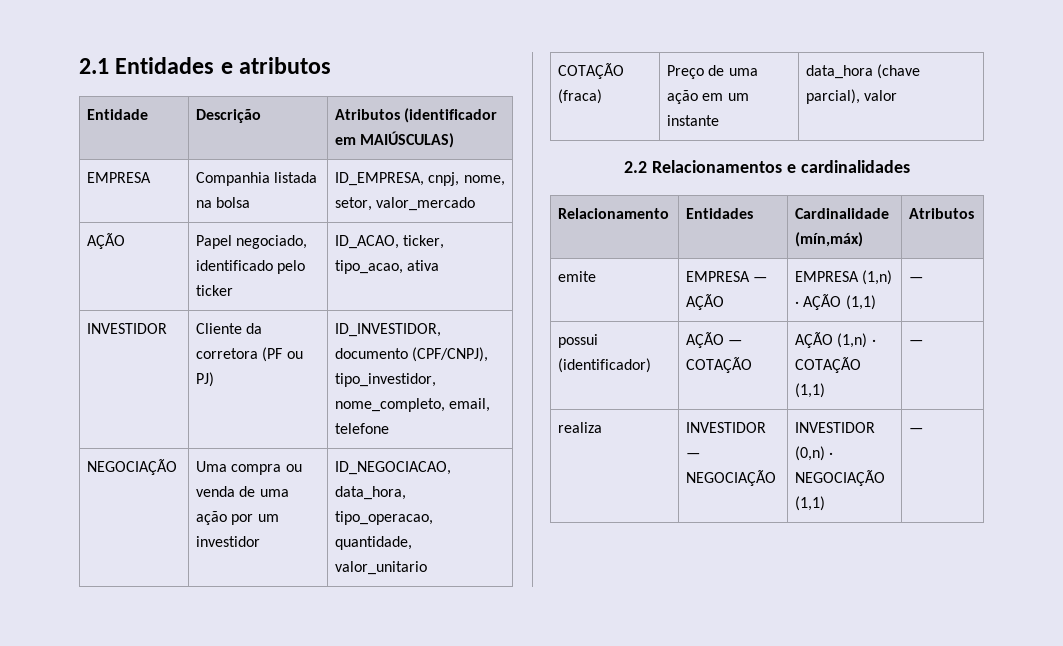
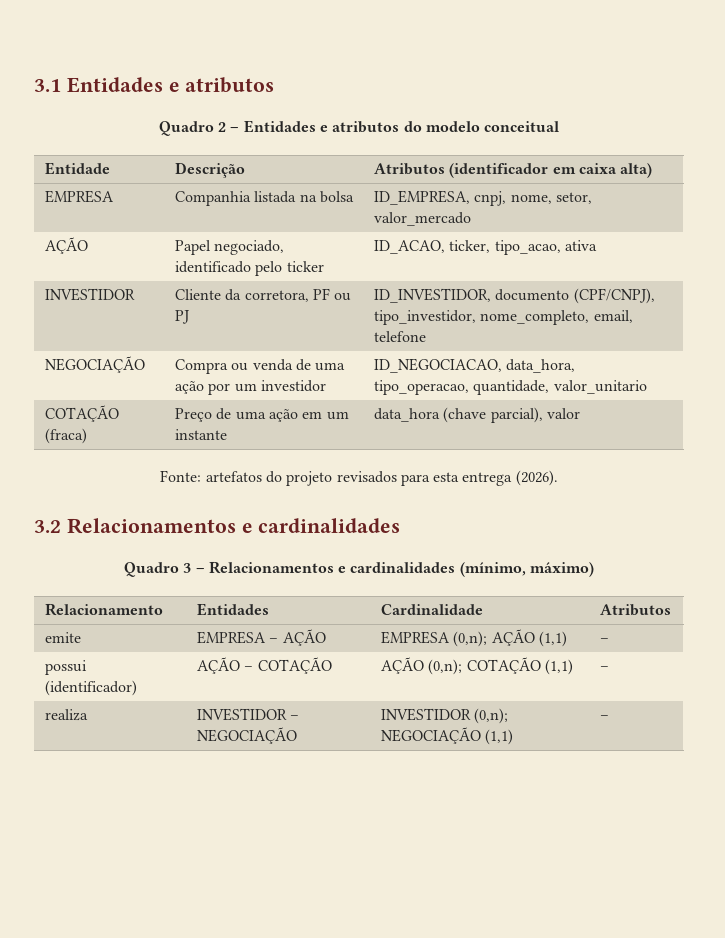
[79,57,332,74] 2.1 Entidades e atributos -> [34,77,275,93] [158,120,560,136] 3.1 Entidades e atributos // Quadro 2 – Entidades e atributos do modelo conceitual
[360,131,455,148] MAIÚSCULAS) -> [578,163,653,178] caixa alta)
[195,347,303,362] [195,372,214,387] corretora (PF ou PJ) -> [244,288,352,302] [174,310,189,324] corretora, PF ou PJ
[195,461,282,475] Uma compra -> [174,359,228,374] Compra
[624,160,910,173] 2.2 Relacionamentos e cardinalidades -> [160,470,558,486] [34,518,401,534] [123,561,595,577] Fonte: artefatos do projeto revisados para esta entrega (2026). // 3.2 Relacionamentos e cardinalidades // Quadro 3 – Relacionamentos e cardinalidades (mínimo, máximo)
[794,232,863,247] (mín,máx) -> (483, 609) none
[753,277,768,282] — -> [269,638,279,643] –
[862,270,893,285] [794,301,799,307] (1,n) · -> [453,631,488,647] (0,n);
[908,277,923,282] — -> [599,638,609,643] –
[728,340,743,345] — -> [244,666,254,671] –
[837,333,876,348] (1,n) · -> [428,659,463,675] (0,n);
[908,340,923,345] — -> [599,666,609,671] –
[685,453,700,458] — -> [290,715,300,720] –
[794,446,834,461] (0,n) · -> [474,708,509,724] (0,n);
[908,428,923,433] — -> [599,715,609,720] –

